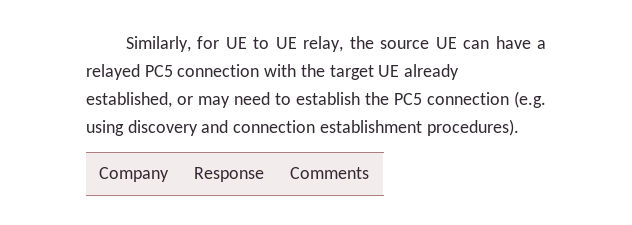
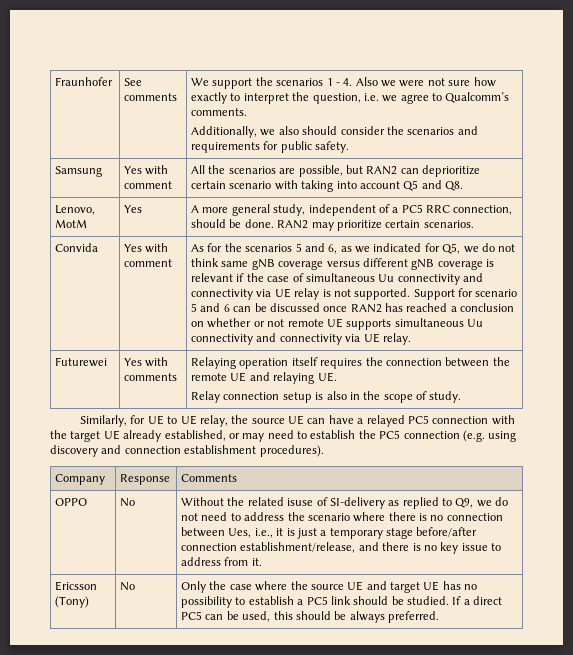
(125, 44) none -> [55,77,114,86] [124,78,143,86] [124,93,178,101] [191,77,496,89] [191,92,510,104] [191,108,248,116] [191,126,478,138] [191,141,350,153] [55,166,103,177] [124,165,169,175] [124,181,173,189] [191,165,481,177] [191,180,464,192] [55,205,96,215] [55,219,88,228] [124,205,143,213] [191,204,513,216] [191,219,474,231] [55,243,99,252] [124,243,169,253] [124,259,173,267] [191,243,516,254] [191,258,495,270] [191,273,484,285] [191,288,518,300] [191,303,515,313] [191,318,484,330] [191,333,411,345] [55,357,108,367] [124,357,169,367] [124,373,178,381] [191,357,510,369] [191,372,337,384] [191,391,462,403] Fraunhofer | See comments | We support the scenarios 1 - 4. Also we were not sure how exactly to interpret the question, i.e. we agree to Qualcomm’s comments. // Additionally, we also should consider the scenarios and requirements for public safety. // Samsung | Yes with comment | All the scenarios are possible, but RAN2 can deprioritize certain scenario with taking into account Q5 and Q8. // Lenovo, MotM | Yes | A more general study, independent of a PC5 RRC connection, should be done. RAN2 may prioritize certain scenarios. // Convida | Yes with comment | As for the scenarios 5 and 6, as we indicated for Q5, we do not think same gNB coverage versus different gNB coverage is relevant if the case of simultaneous Uu connectivity and connectivity via UE relay is not supported. Support for scenario 5 and 6 can be discussed once RAN2 has reached a conclusion on whether or not remote UE supports simultaneous Uu connectivity and connectivity via UE relay. // Futurewei | Yes with comments | Relaying operation itself requires the connection between the remote UE and relaying UE. // Relay connection setup is also in the scope of study. //
(369, 173) none -> [55,498,88,506] [120,498,136,507] [181,497,509,509] [181,512,503,522] [181,527,478,539] [181,542,502,554] [181,557,262,566] [55,581,98,591] [55,596,90,608] [120,582,136,591] [181,581,478,593] [181,596,503,608] [181,611,440,623] // OPPO | No | Without the related isuse of SI-delivery as replied to Q9, we do not need to address the scenario where there is no connection between Ues, i.e., it is just a temporary stage before/after connection establishment/release, and there is no key issue to address from it. // Ericsson (Tony) | No | Only the case where the source UE and target UE has no possibility to establish a PC5 link should be studied. If a direct PC5 can be used, this should be always preferred.

